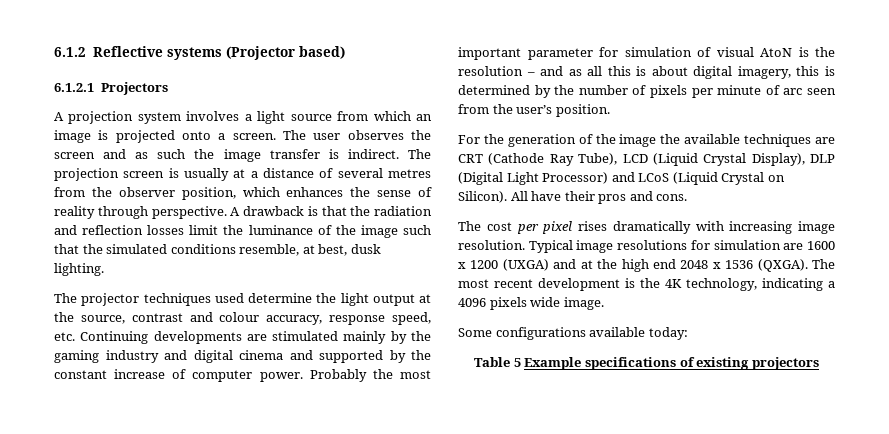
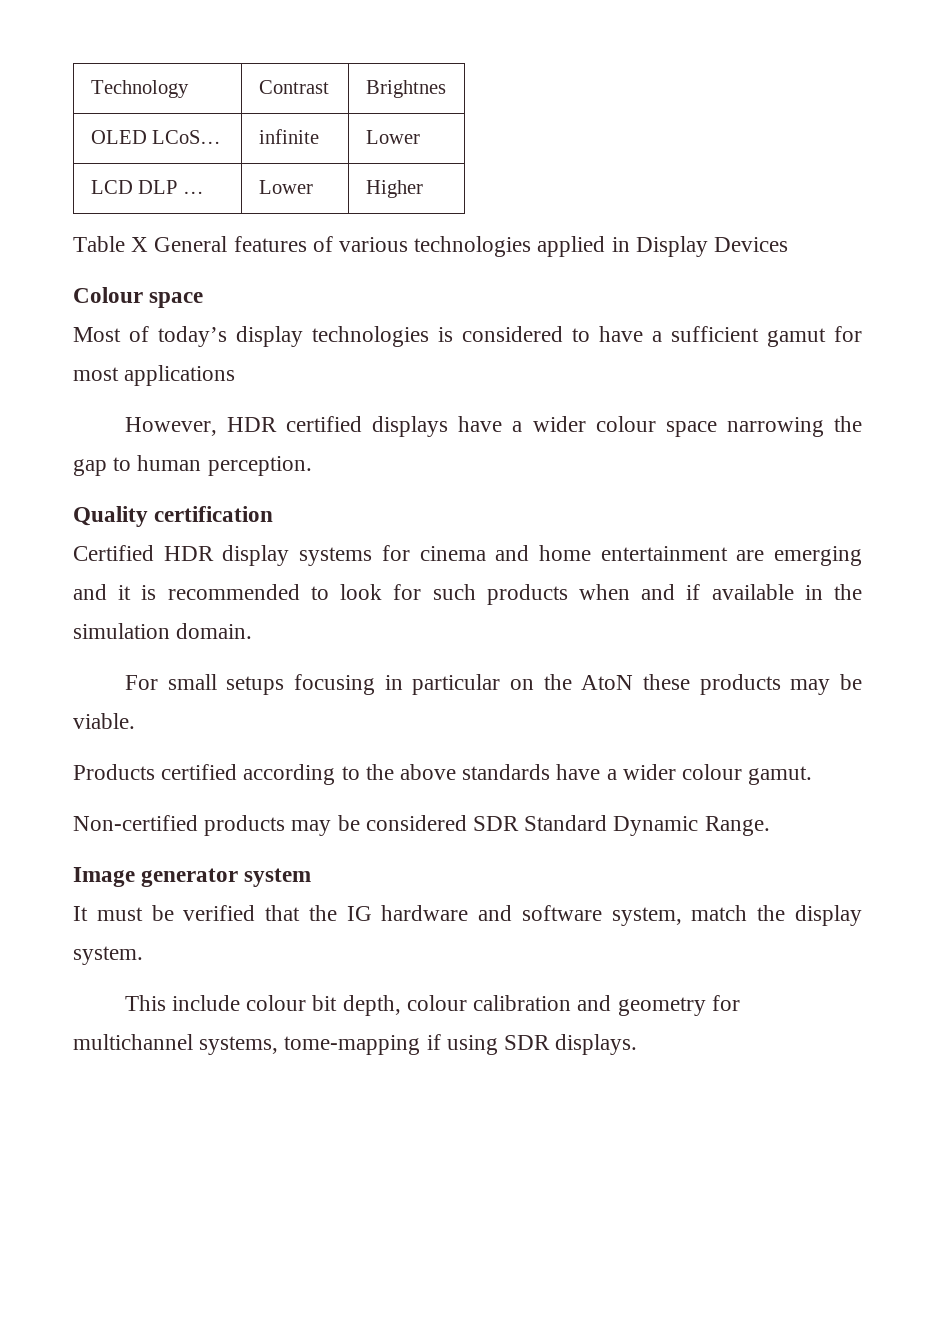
[54,46,345,60] [54,82,168,95] [54,111,433,124] [54,130,431,143] [54,149,431,162] [54,168,431,181] [54,187,432,200] [54,206,432,219] [54,225,431,238] [54,244,381,256] [54,263,104,276] [54,293,431,306] [54,312,431,325] [54,331,431,344] [54,350,431,363] [54,369,431,382] [458,47,835,60] [458,66,835,79] [458,85,836,98] [458,104,610,117] [458,134,835,147] [458,153,835,166] [458,172,785,185] [458,191,688,204] [458,221,835,234] [458,240,835,253] [458,259,835,272] [458,278,835,291] [458,297,604,310] [458,327,688,340] [474,357,819,370] 6.1.2 Reflective systems (Projector based) // 6.1.2.1 Projectors // A projection system involves a light source from which an image is projected onto a screen. The user observes the screen and as such the image transfer is indirect. The projection screen is usually at a distance of several metres from the observer position, which enhances the sense of reality through perspective. A drawback is that the radiation and reflection losses limit the luminance of the image such that the simulated conditions resemble, at best, dusk lighting. // The projector techniques used determine the light output at the source, contrast and colour accuracy, response speed, etc. Continuing developments are stimulated mainly by the gaming industry and digital cinema and supported by the constant increase of computer power. Probably the most important parameter for simulation of visual AtoN is the resolution – and as all this is about digital imagery, this is determined by the number of pixels per minute of arc seen from the user’s position. // For the generation of the image the available techniques are CRT (Cathode Ray Tube), LCD (Liquid Crystal Display), DLP (Digital Light Processor) and LCoS (Liquid Crystal on Silicon). All have their pros and cons. // The cost per pixel rises dramatically with increasing image resolution. Typical image resolutions for simulation are 1600 x 1200 (UXGA) and at the high end 2048 x 1536 (QXGA). The most recent development is the 4K technology, indicating a 4096 pixels wide image. // Some configurations available today: // Table 5 Example specifications of existing projectors -> [90,80,189,98] [258,80,329,94] [365,80,446,98] [90,130,222,144] [258,129,319,144] [365,130,420,144] [90,180,204,194] [258,180,313,194] [365,180,423,198] [73,236,789,257] [73,287,204,308] [73,326,862,347] [73,365,236,386] [124,416,862,437] [73,455,312,476] [73,506,274,527] [73,545,862,566] [73,584,862,605] [73,623,253,639] [124,674,863,695] [73,713,135,729] [73,764,813,785] [73,815,770,836] [73,867,312,887] [73,905,862,926] [73,946,143,965] [124,995,740,1016] [73,1034,638,1055] Technology | Contrast | Brightnes // OLED LCoS… | infinite | Lower // LCD DLP … | Lower | Higher // Table X General features of various technologies applied in Display Devices // Colour space // Most of today’s display technologies is considered to have a sufficient gamut for most applications // However, HDR certified displays have a wider colour space narrowing the gap to human perception. // Quality certification // Certified HDR display systems for cinema and home entertainment are emerging and it is recommended to look for such products when and if available in the simulation domain. // For small setups focusing in particular on the AtoN these products may be viable. // Products certified according to the above standards have a wider colour gamut. // Non-certified products may be considered SDR Standard Dynamic Range. // Image generator system // It must be verified that the IG hardware and software system, match the display system. // This include colour bit depth, colour calibration and geometry for multichannel systems, tome-mapping if using SDR displays.

